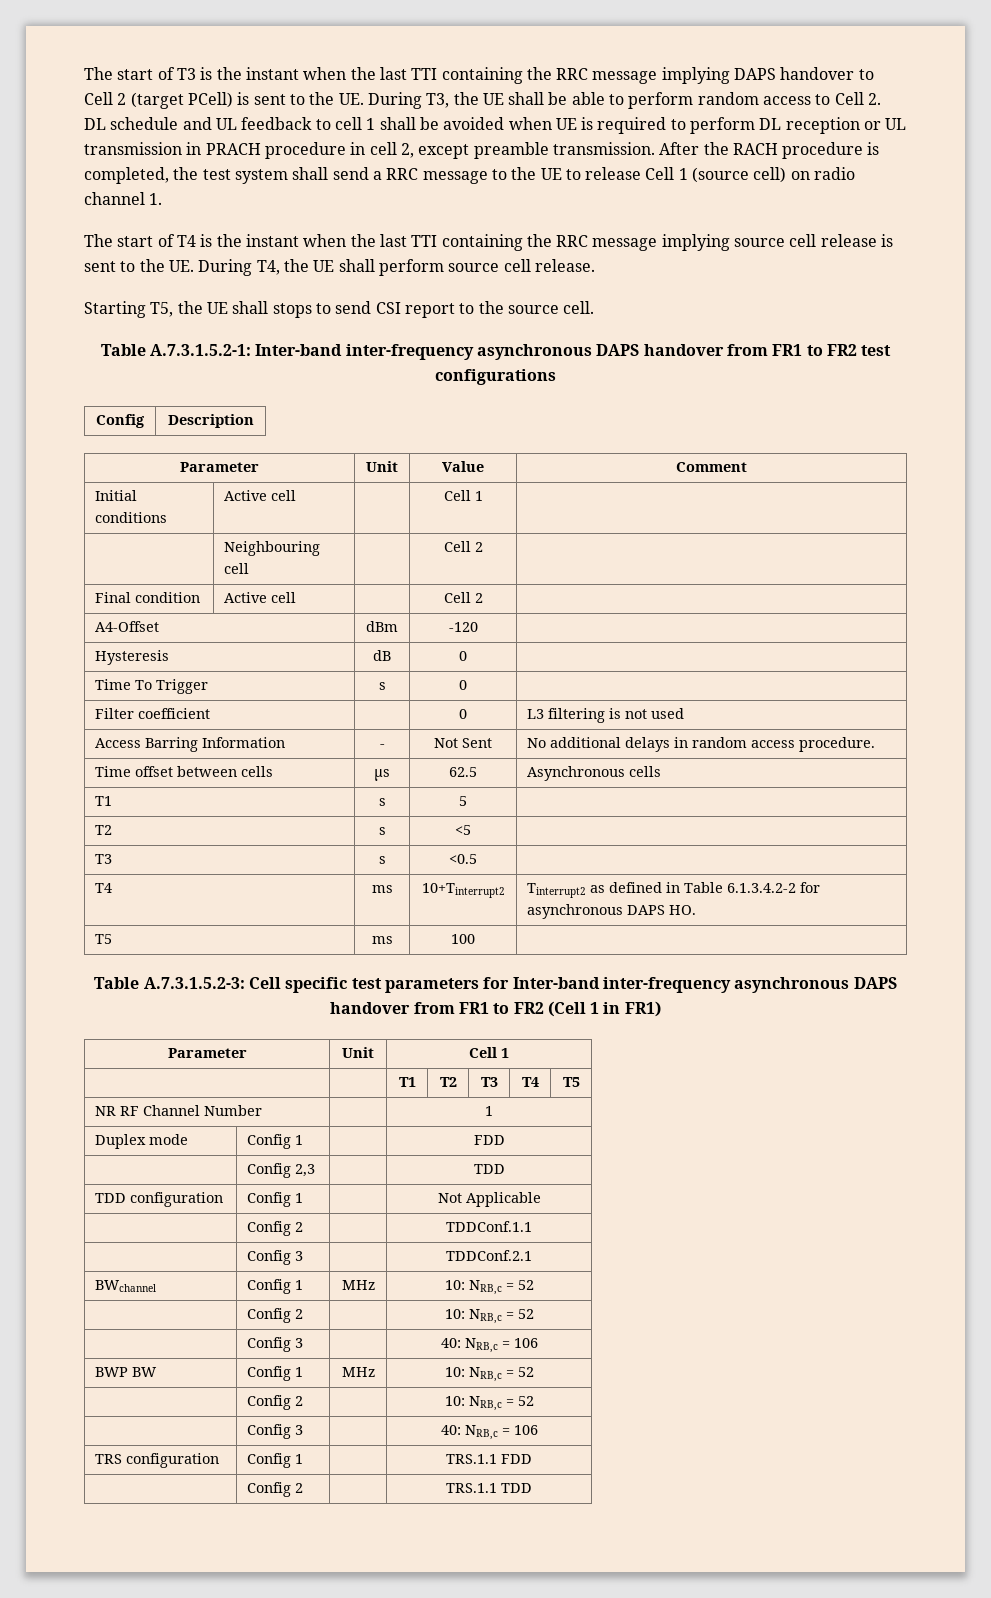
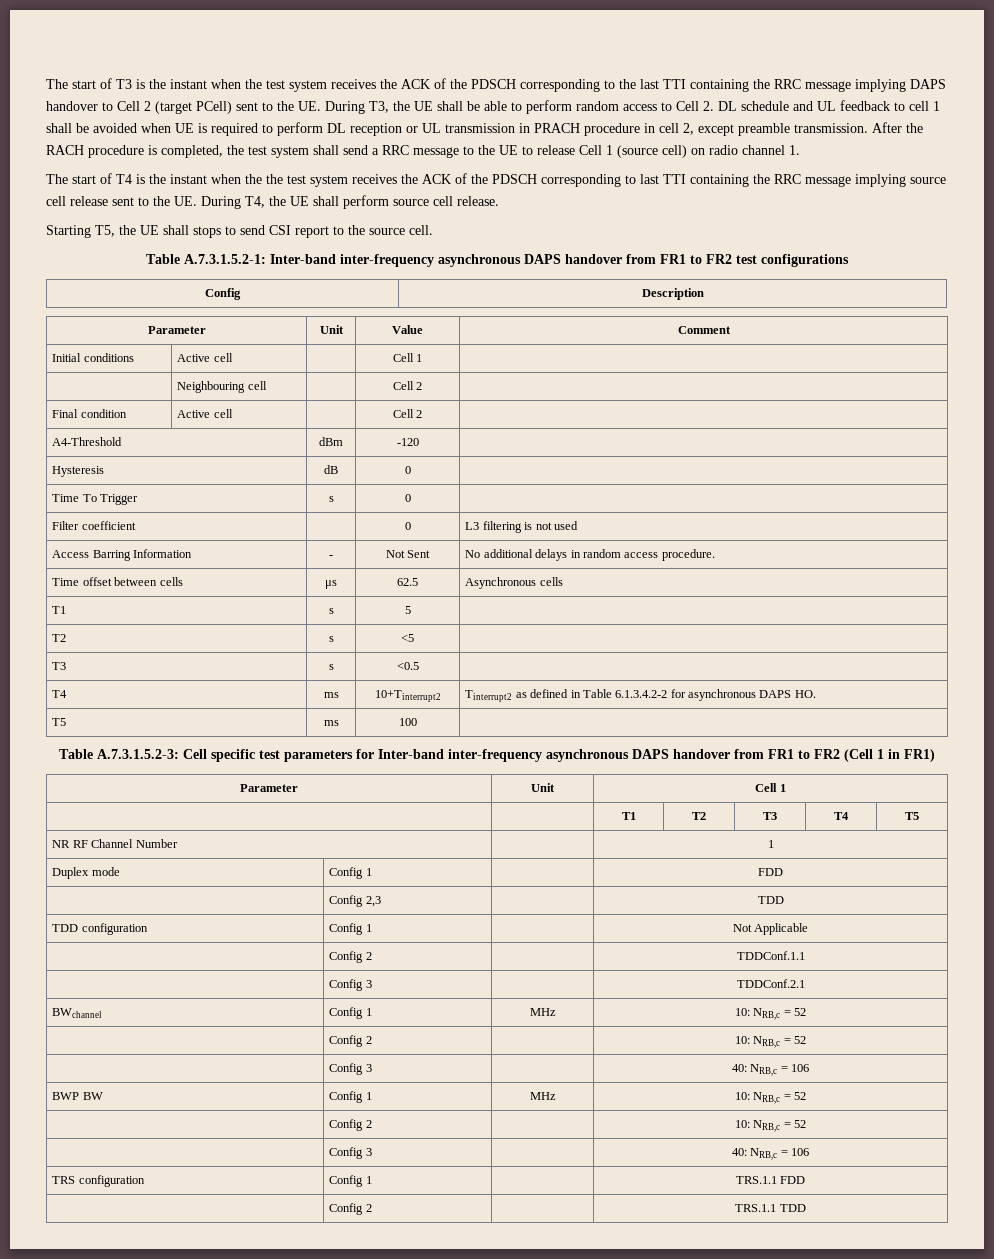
(376, 73) none -> [266,78,636,92] test system receives the ACK of the PDSCH corresponding to the
[237,92,250,105] is -> (232, 107) none
(376, 240) none -> [266,173,636,187] the test system receives the ACK of the PDSCH corresponding to
[881,234,894,247] is -> (108, 201) none
[95,621,160,632] A4-Offset -> [52,437,123,446] A4-Threshold

